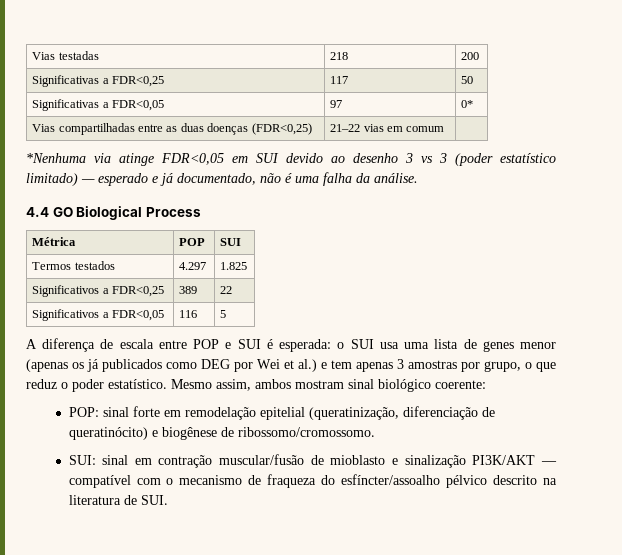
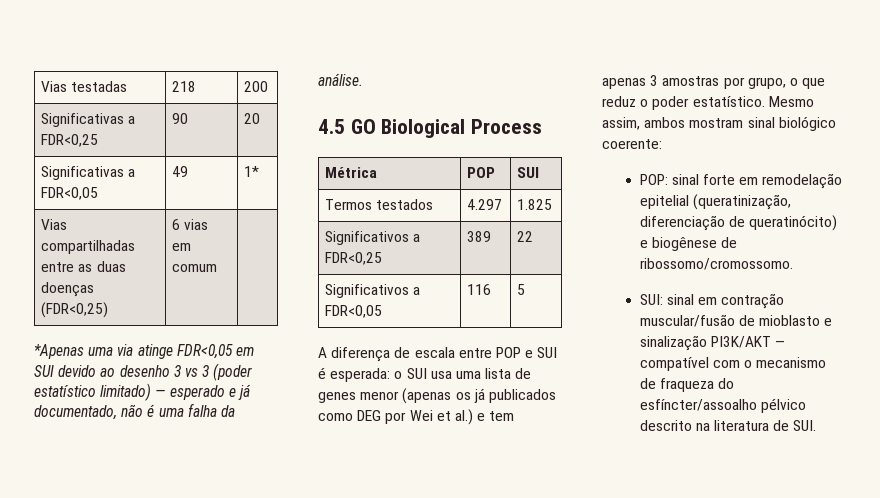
[330,76,349,84] [461,76,474,84] 117 | 50 -> [172,113,189,124] [244,113,261,124] 90 | 20
[330,100,343,108] [461,100,474,108] 97 | 0* -> [172,166,189,177] [244,166,260,177] 49 | 1*
[330,124,361,132] 21–22 -> [172,219,181,230] 6
[26,153,86,163] *Nenhuma -> [34,344,114,359] *Apenas uma
[26,207,49,217] 4.4 -> [318,119,345,134] 4.5

